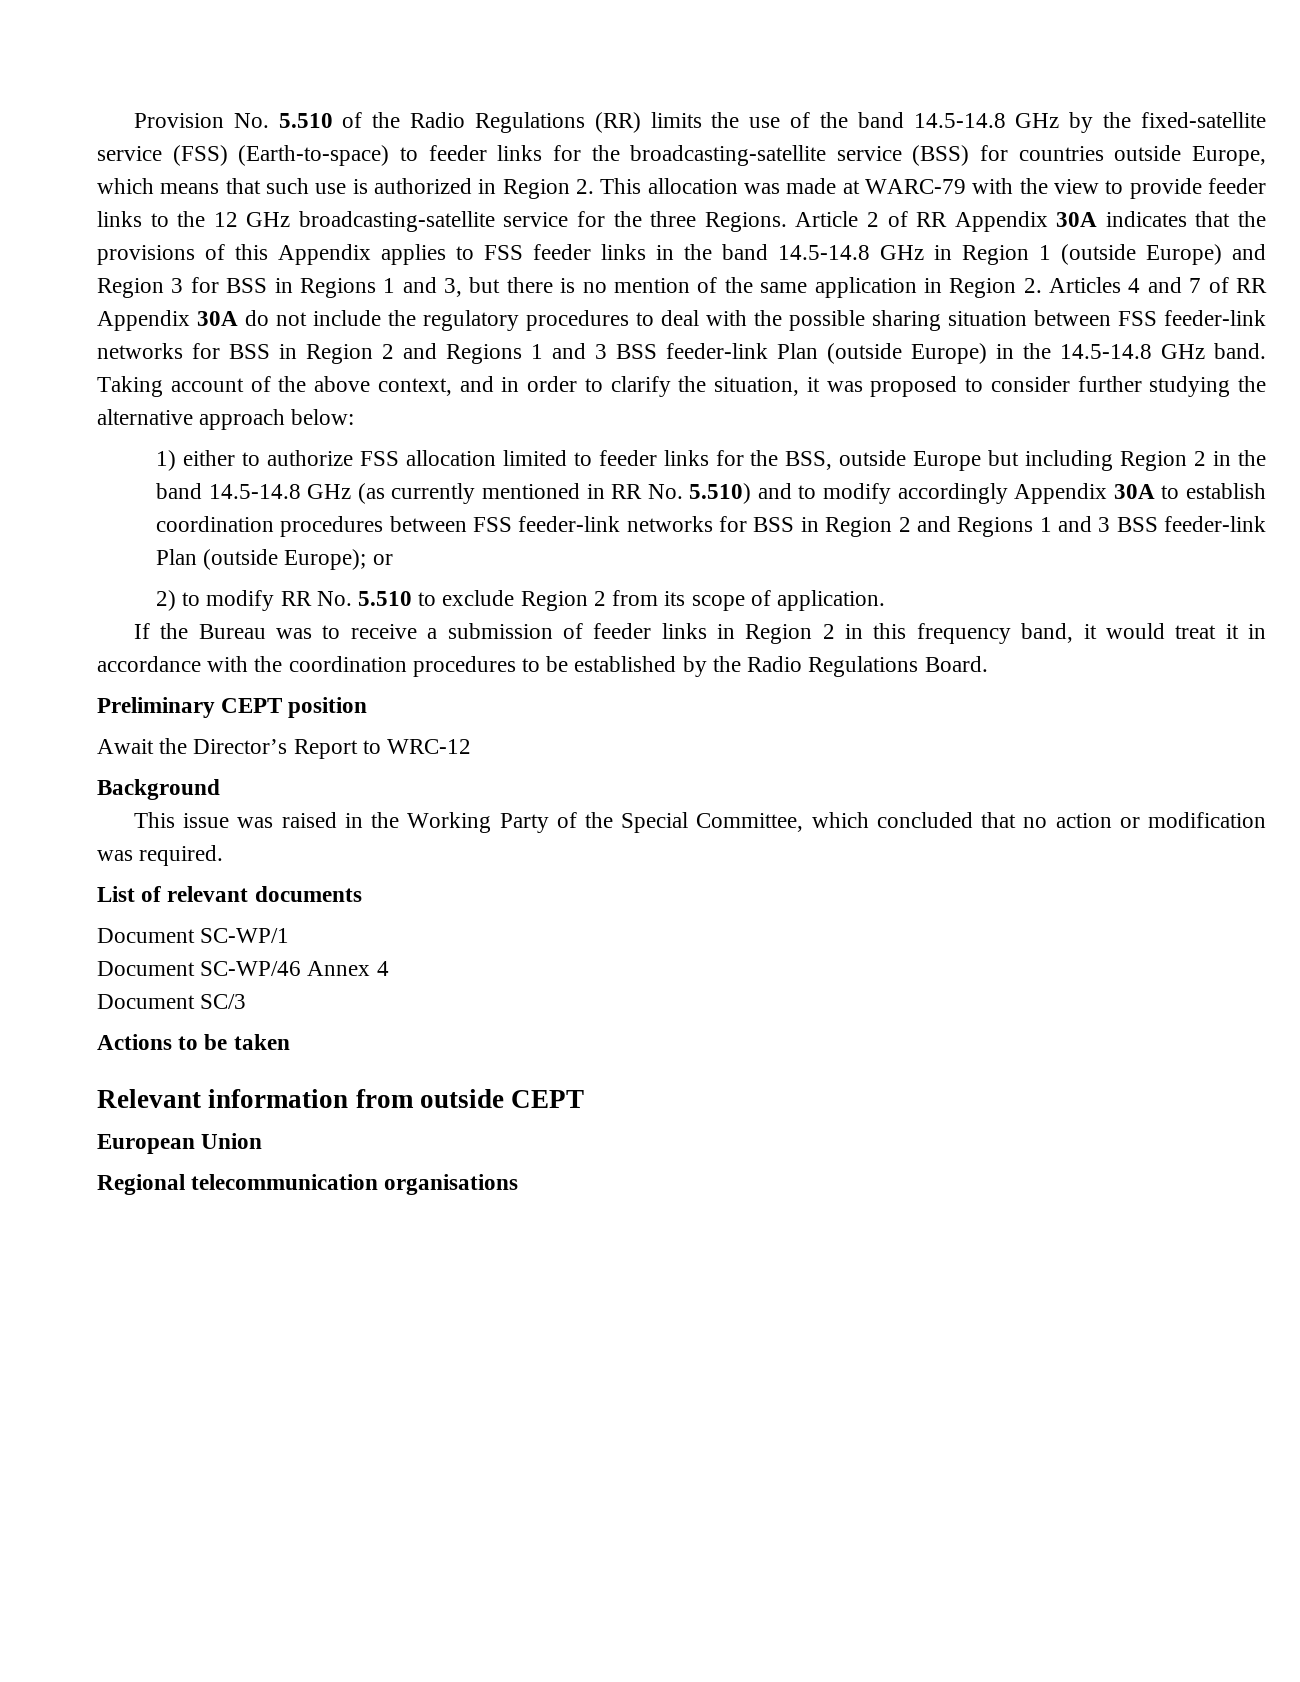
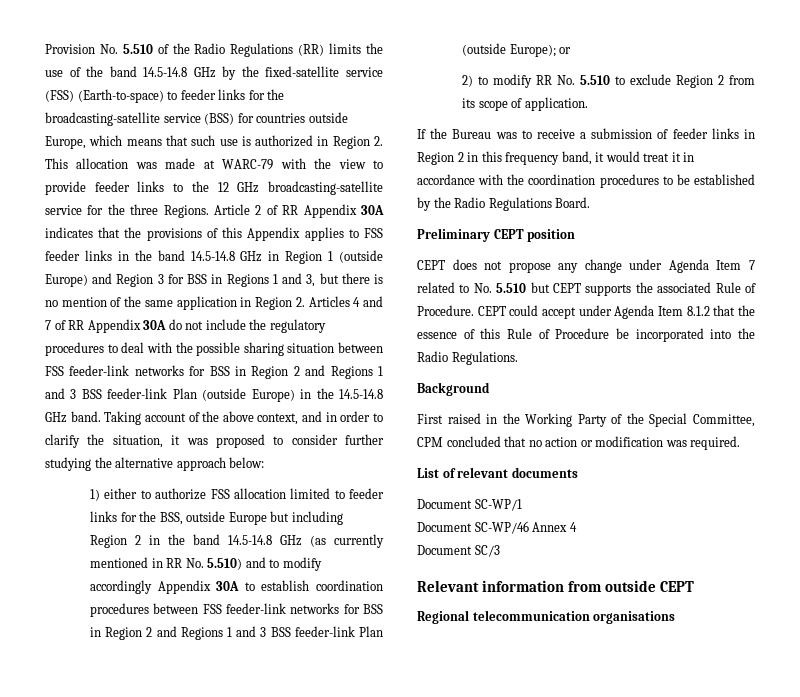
[97,738,472,759] [97,779,220,800] [133,812,274,828] Await the Director’s Report to WRC-12 // Background // This issue was -> [417,259,755,273] [417,282,756,296] [417,305,755,319] [417,328,755,342] [417,351,518,365] [417,382,490,396] [417,414,443,424] CEPT does not propose any change under Agenda Item 7 related to No. 5.510 but CEPT supports the associated Rule of Procedure. CEPT could accept under Agenda Item 8.1.2 that the essence of this Rule of Procedure be incorporated into the Radio Regulations. // Background // First
[811,812,869,828] which -> [417,437,443,447] CPM
[97,1034,290,1050] // Actions to be taken -> (500, 551) none
[97,1133,263,1154] // European Union -> (695, 586) none

